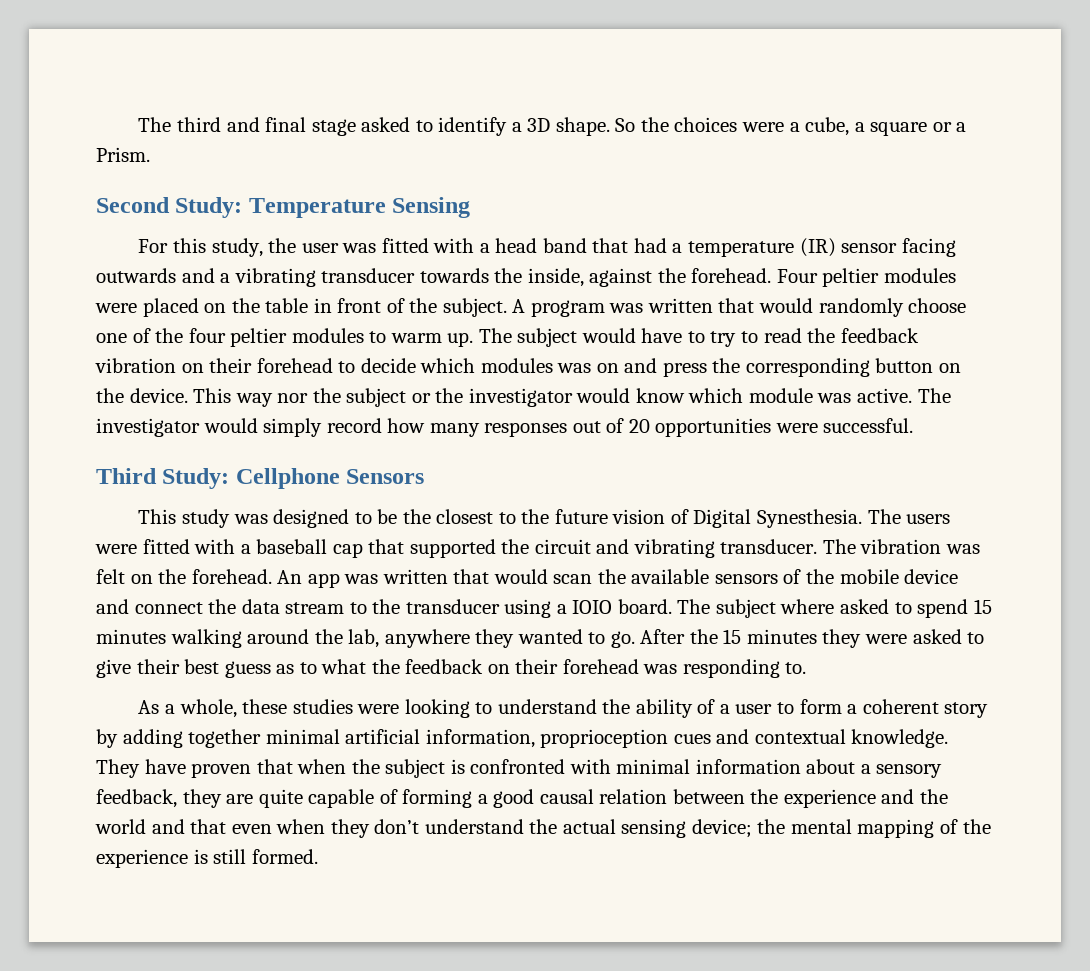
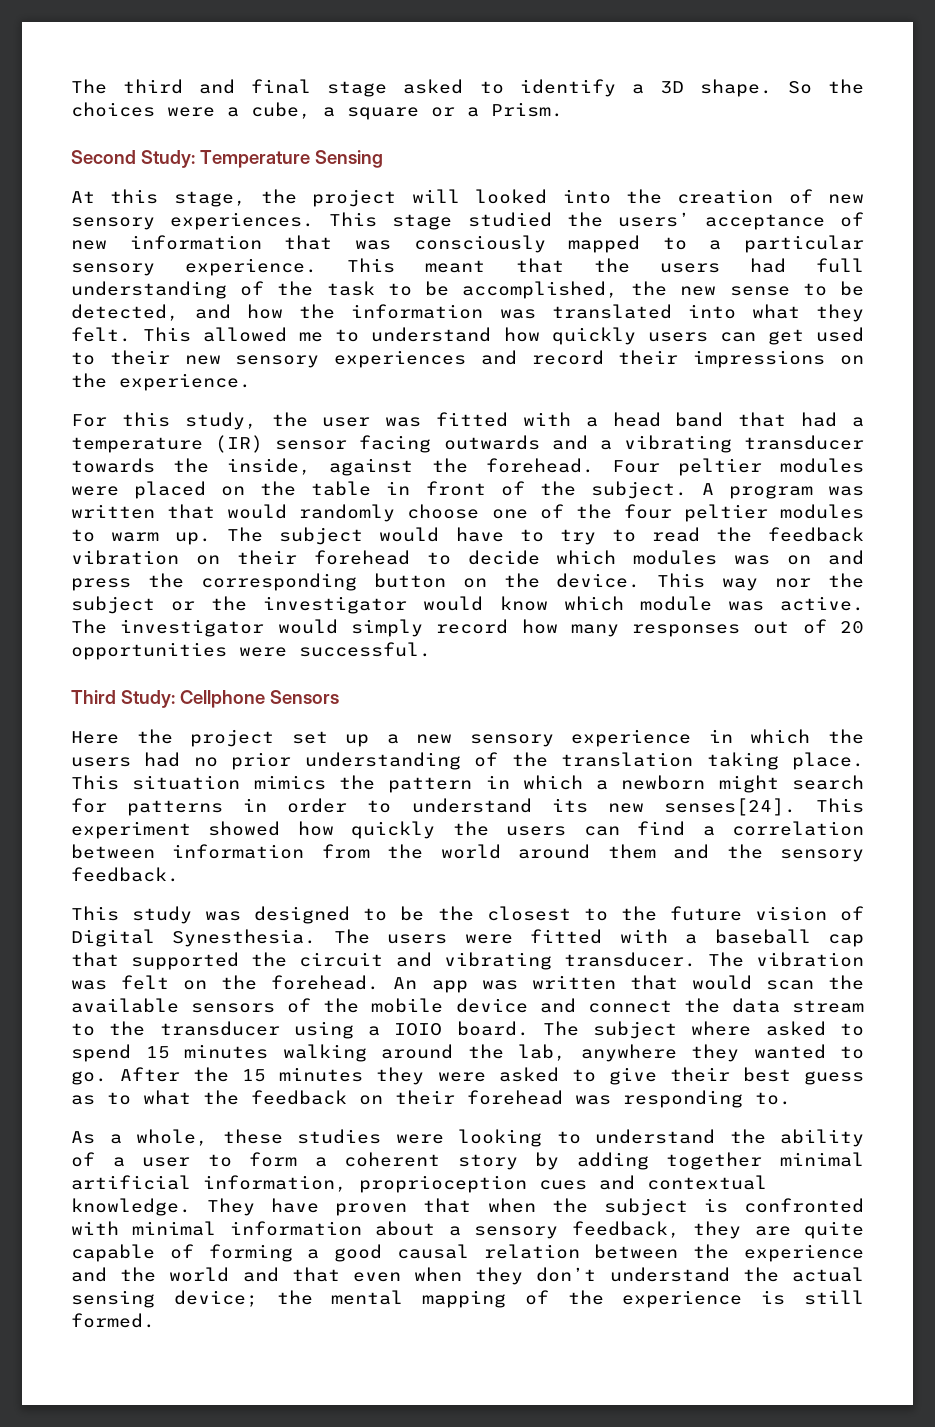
(471, 207) none -> [71,189,865,207] [71,212,864,230] [71,235,864,253] [71,258,864,276] [71,281,864,299] [71,304,864,322] [71,327,864,345] [71,350,865,368] [71,373,251,391] // At this stage, the project will looked into the creation of new sensory experiences. This stage studied the users’ acceptance of new information that was consciously mapped to a particular sensory experience. This meant that the users had full understanding of the task to be accomplished, the new sense to be detected, and how the information was translated into what they felt. This allowed me to understand how quickly users can get used to their new sensory experiences and record their impressions on the experience.
(425, 476) none -> [71,729,864,747] [71,752,865,770] [71,775,864,793] [71,798,864,816] [71,821,865,839] [71,844,865,862] [71,867,179,882] // Here the project set up a new sensory experience in which the users had no prior understanding of the translation taking place. This situation mimics the pattern in which a newborn might search for patterns in order to understand its new senses[24]. This experiment showed how quickly the users can find a correlation between information from the world around them and the sensory feedback.

